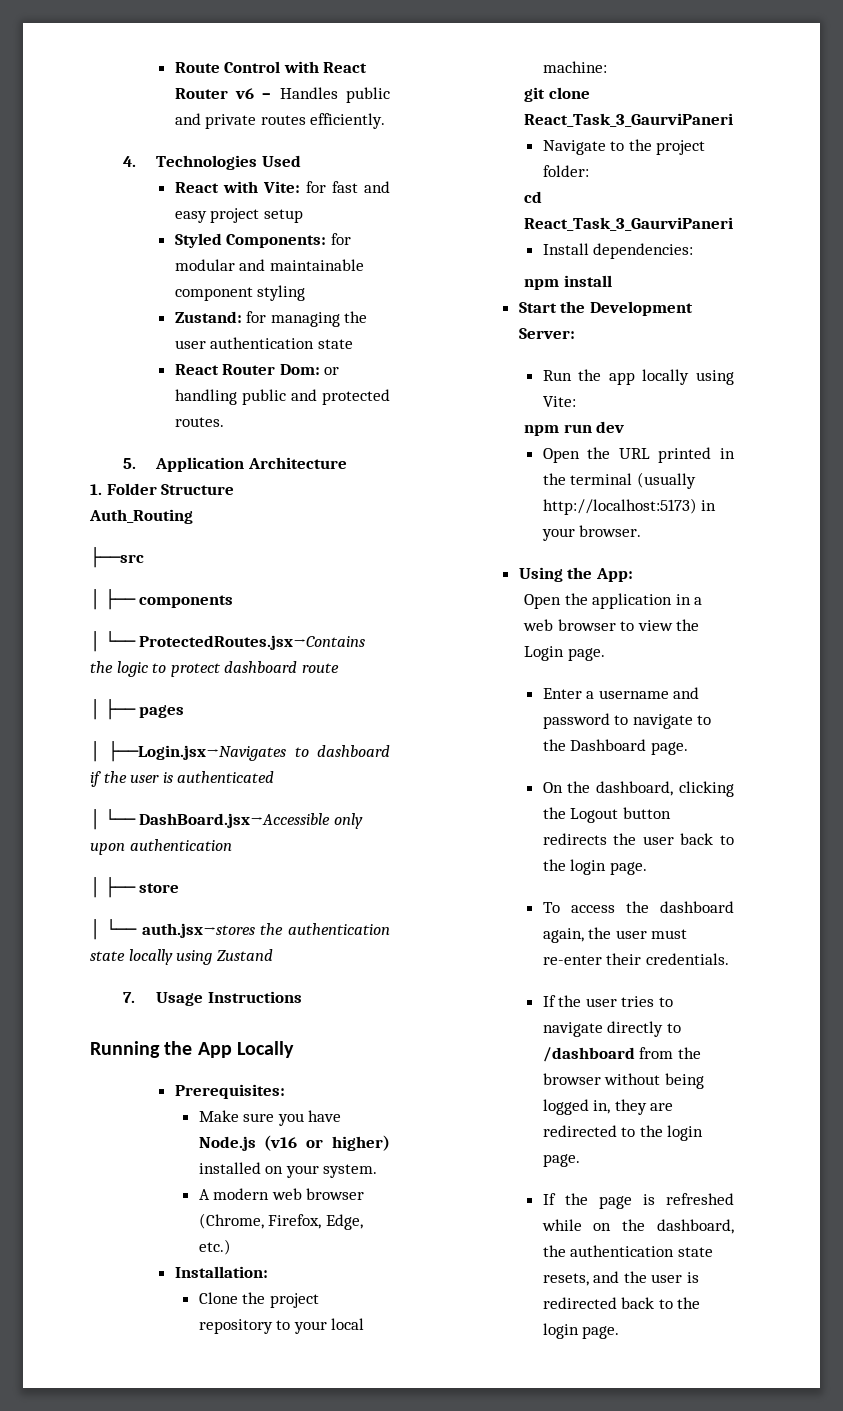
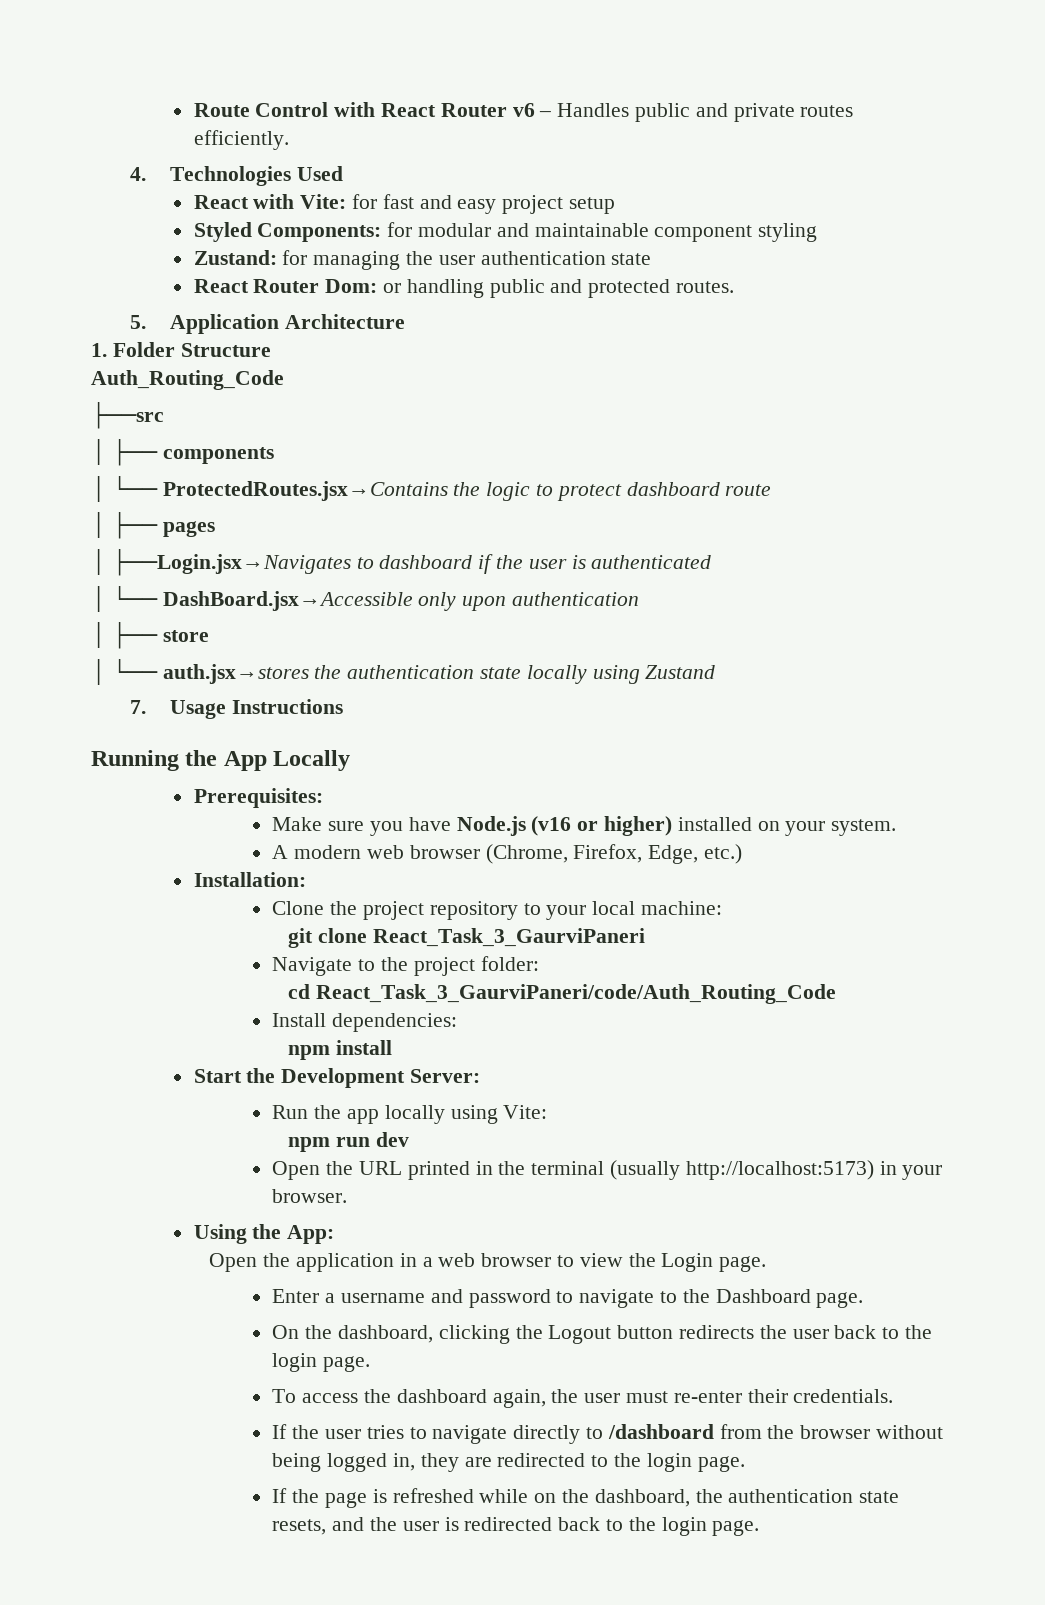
[89,509,193,524] Auth_Routing -> [91,370,284,390] Auth_Routing_Code
[524,217,733,231] React_Task_3_GaurviPaneri -> [316,984,837,1004] React_Task_3_GaurviPaneri/code/Auth_Routing_Code

